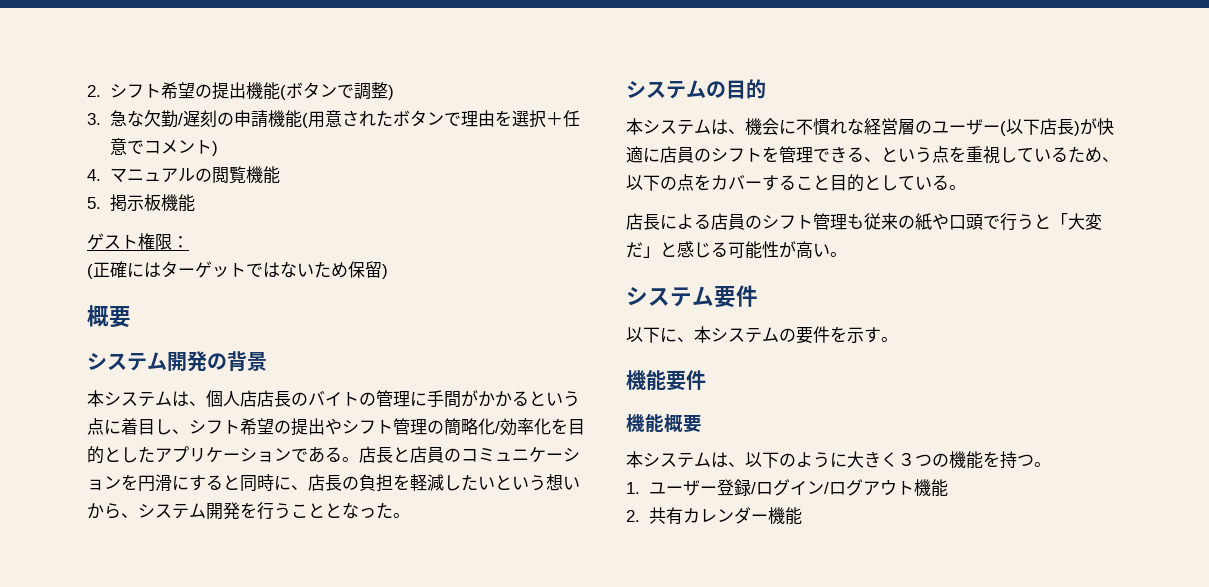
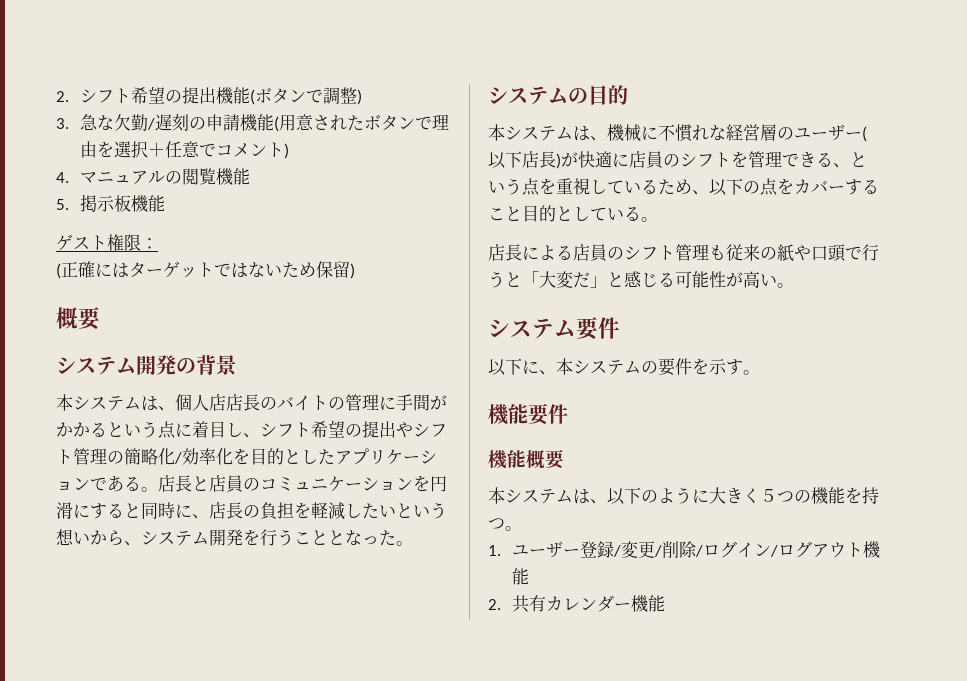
[762,118,779,135] 会 -> [624,124,641,142] 械
[898,453,915,466] ３ -> [760,489,777,502] ５
(756, 488) none -> [620,541,703,558] 変更/削除/

